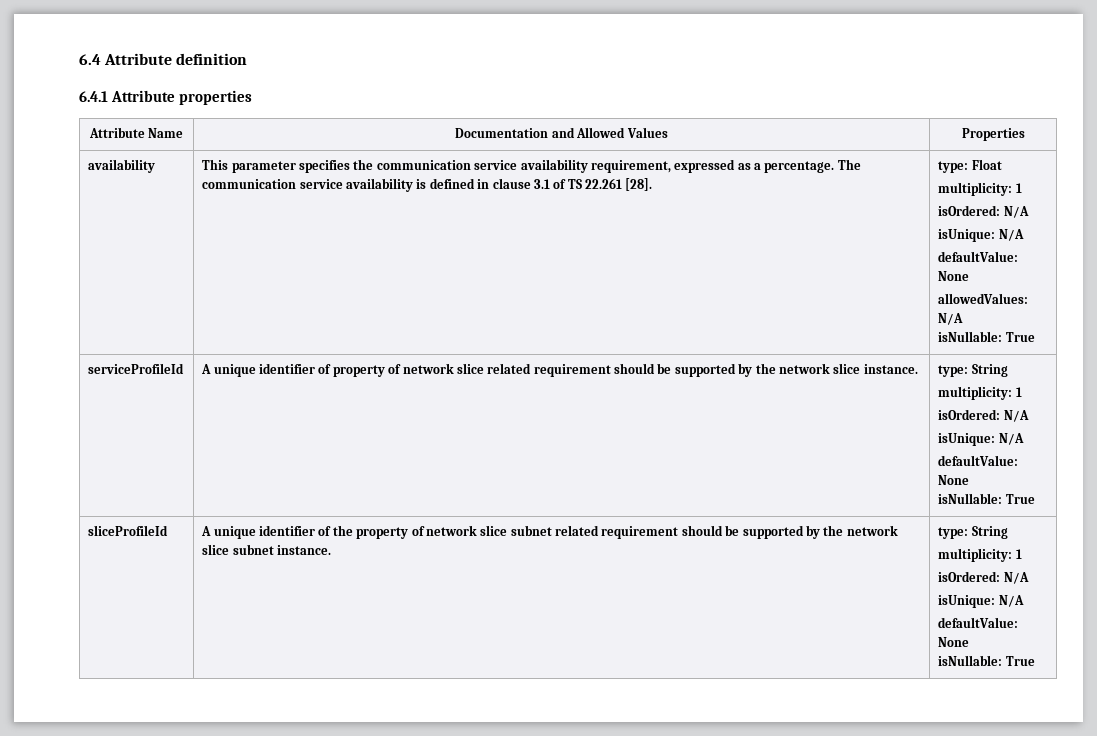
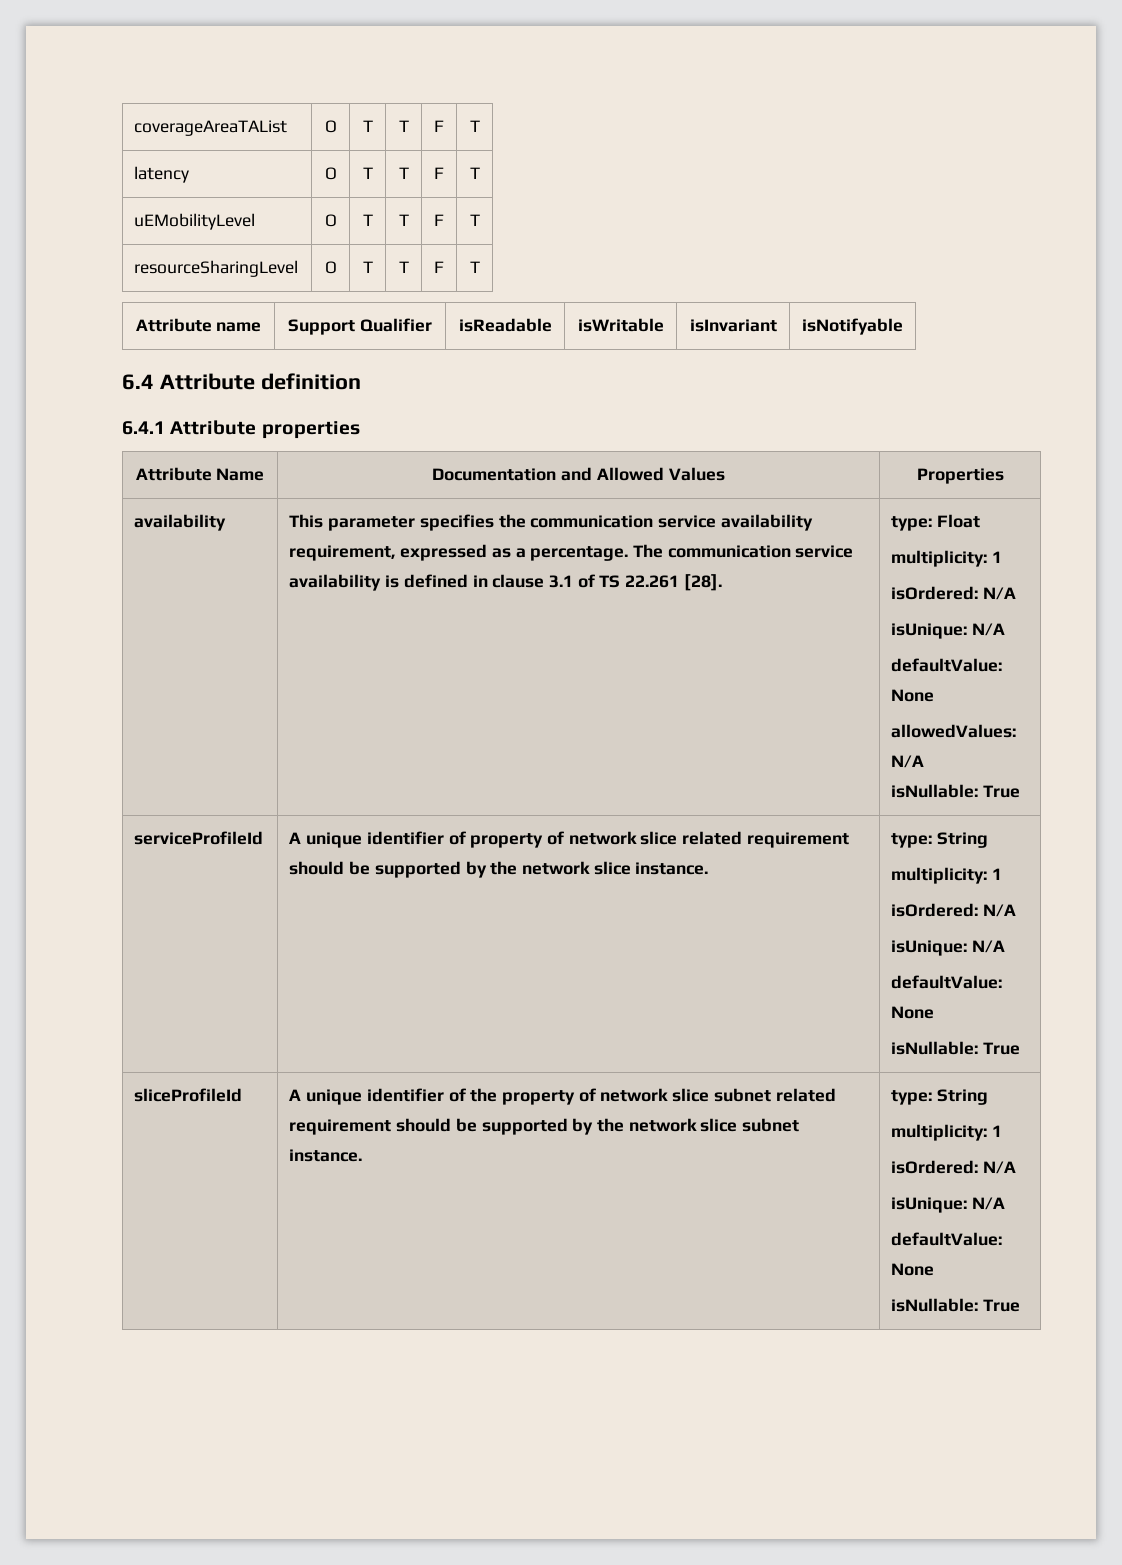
(79, 59) none -> [134,120,288,136] [324,120,337,133] [362,120,373,132] [398,120,409,132] [434,120,444,132] [469,120,480,132] [134,166,190,183] [324,167,337,180] [362,167,373,179] [398,167,409,179] [434,167,444,179] [469,167,480,179] [134,213,256,230] [324,214,337,227] [362,214,373,226] [398,214,409,226] [434,214,444,226] [469,214,480,226] [134,260,299,277] [324,261,337,274] [362,261,373,273] [398,261,409,273] [434,261,444,273] [469,261,480,273] [135,318,262,332] [288,318,432,335] [458,318,552,332] [577,318,664,332] [689,319,777,332] [802,318,903,335] coverageAreaTAList | O | T | T | F | T // latency | O | T | T | F | T // uEMobilityLevel | O | T | T | F | T // resourceSharingLevel | O | T | T | F | T // Attribute name | Support Qualifier | isReadable | isWritable | isInvariant | isNotifyable //

